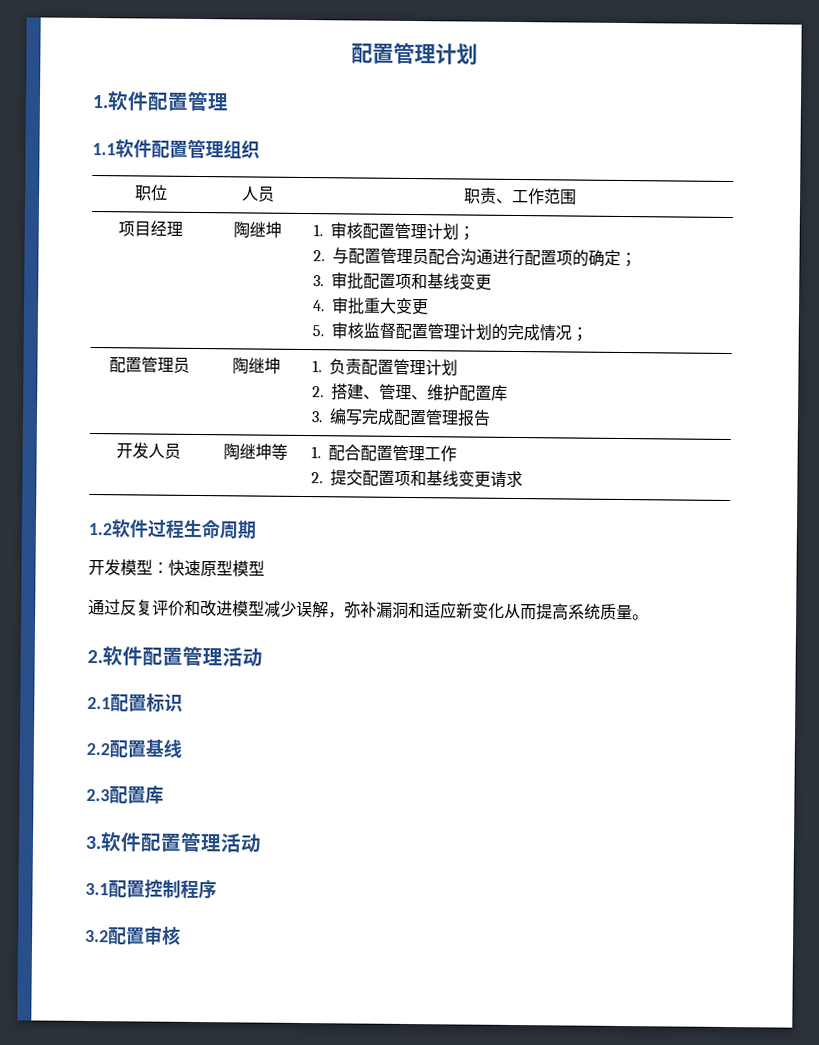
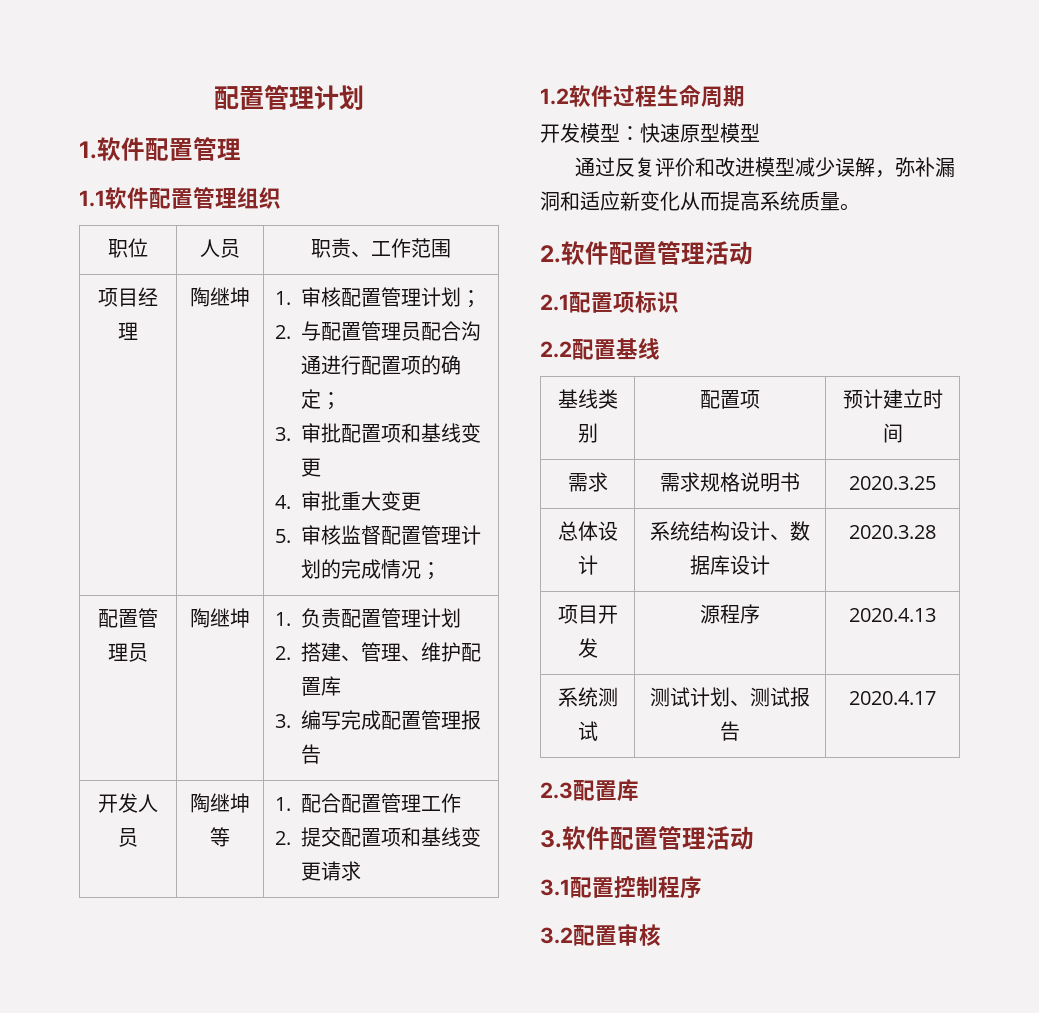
(147, 703) none -> [613,292,635,313] 项
(182, 748) none -> [557,389,618,409] [577,423,598,443] [700,390,760,409] [842,389,943,409] [882,423,903,443] [567,472,608,492] [660,472,800,492] [849,476,936,490] [557,521,618,541] [577,555,598,575] [650,521,810,541] [690,555,770,575] [849,525,936,539] [557,605,618,624] [577,638,598,658] [700,604,760,624] [849,608,936,622] [557,687,618,707] [577,721,598,741] [650,687,810,707] [720,721,740,741] [849,691,936,705] // 基线类别 | 配置项 | 预计建立时间 // 需求 | 需求规格说明书 | 2020.3.25 // 总体设计 | 系统结构设计、数据库设计 | 2020.3.28 // 项目开发 | 源程序 | 2020.4.13 // 系统测试 | 测试计划、测试报告 | 2020.4.17

